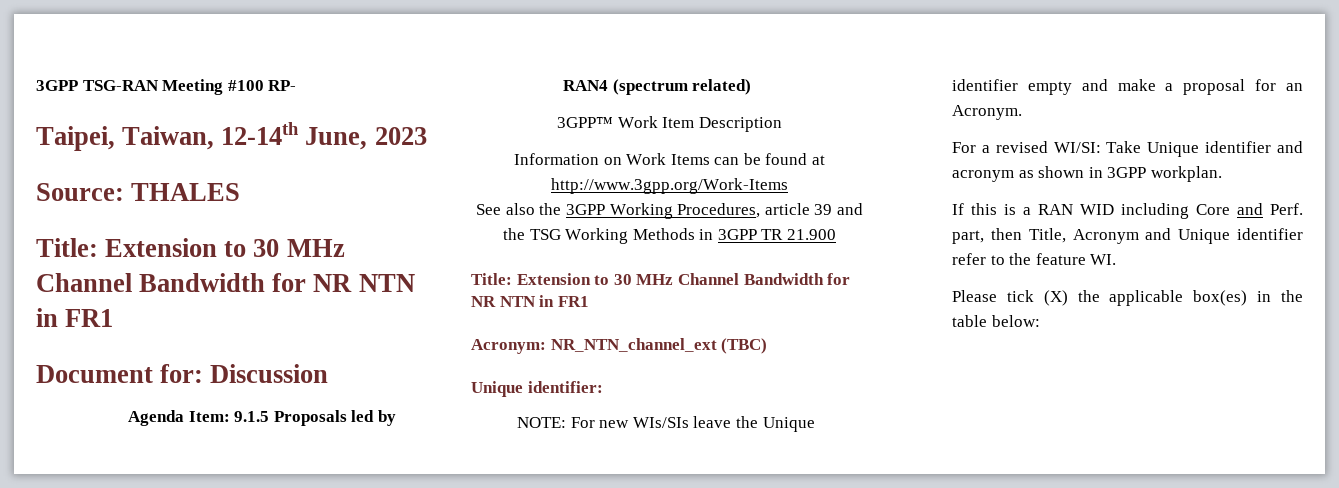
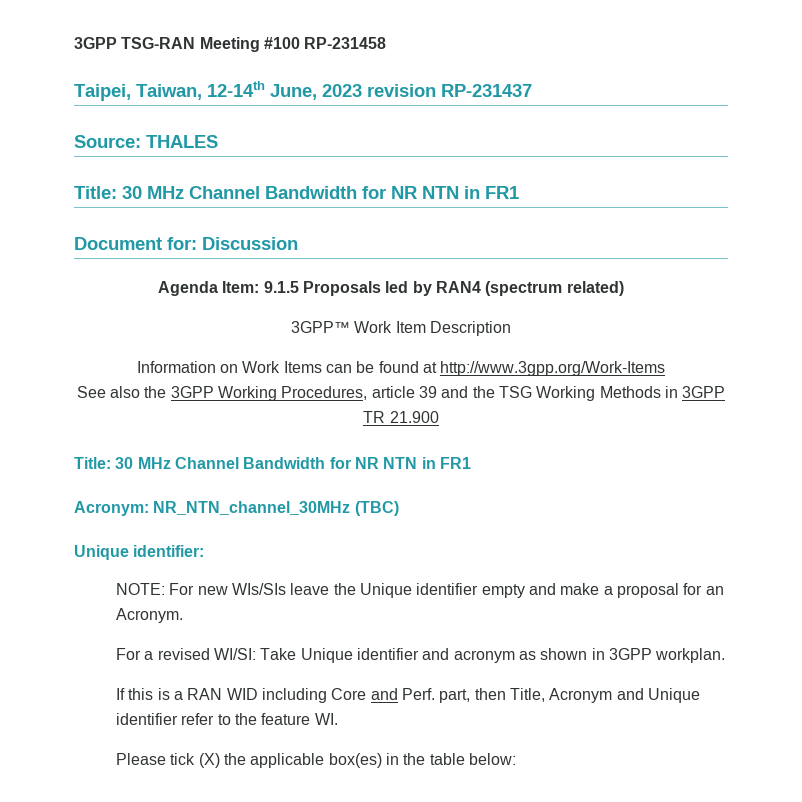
[268,80,297,91] RP- -> [304,37,387,49] RP-231458
(427, 136) none -> [367,84,532,97] revision RP-231437
[105,238,247,257] Extension to -> (117, 192) none
[516,273,610,285] Extension to -> (111, 463) none
[550,338,717,352] NR_NTN_channel_ext -> [153,501,351,515] NR_NTN_channel_30MHz

